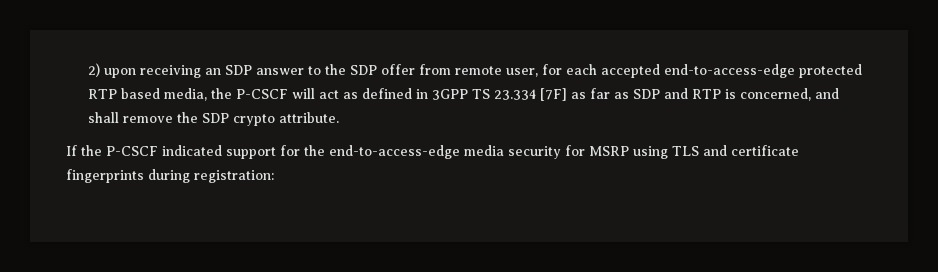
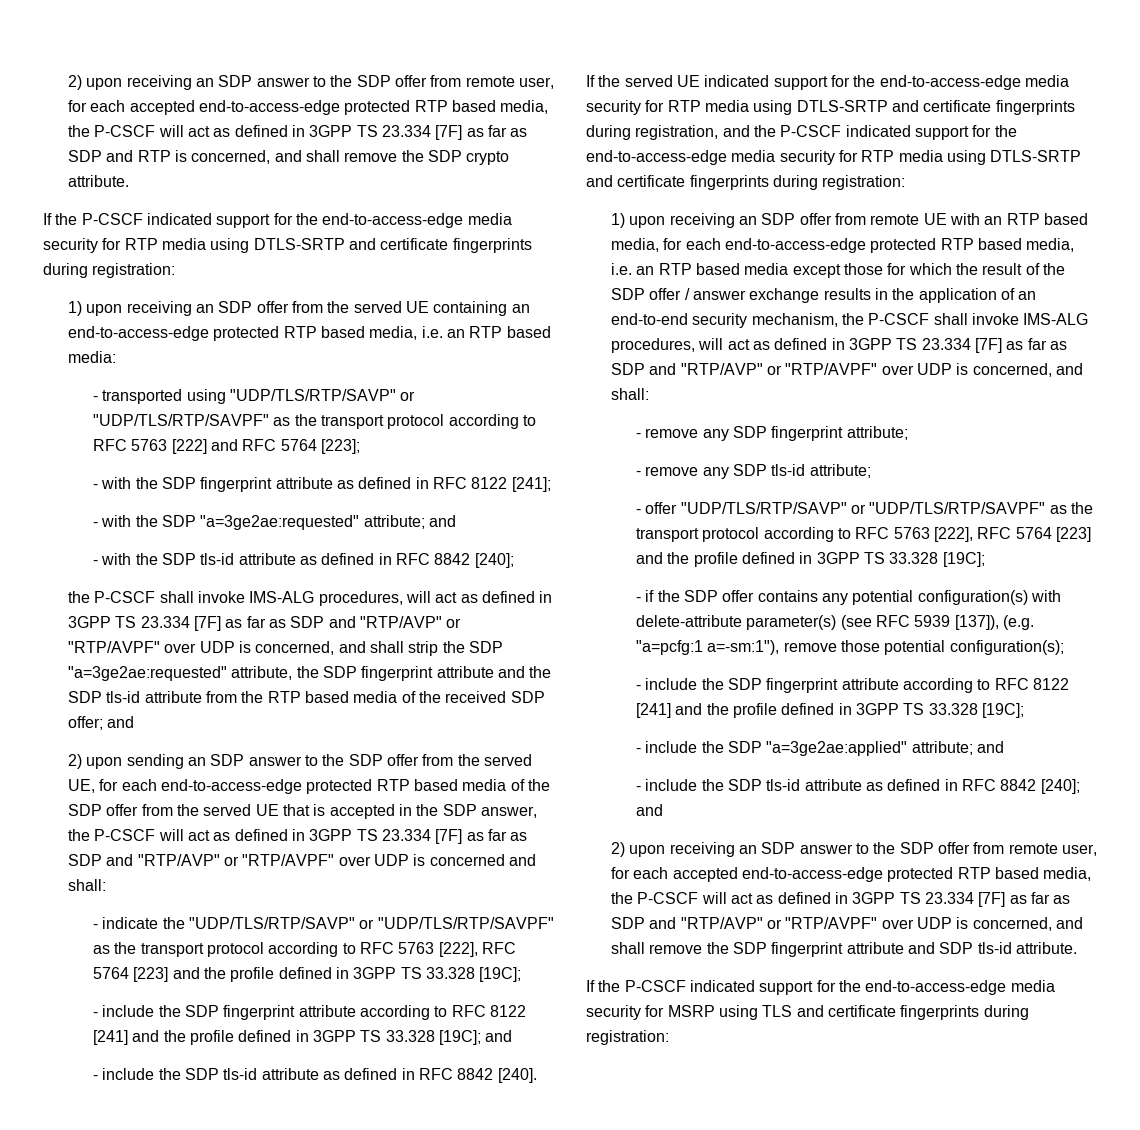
(339, 117) none -> [43,213,512,228] [43,238,532,253] [43,263,176,278] [68,301,530,316] [68,326,551,341] [68,351,117,363] [93,389,416,404] [93,414,536,429] [93,439,360,454] [93,477,551,492] [93,515,456,530] [93,553,514,568] [68,591,553,606] [68,616,462,631] [68,641,503,656] [68,666,552,681] [68,691,545,703] [68,716,135,730] [68,754,532,769] [68,779,550,794] [68,804,537,819] [68,829,528,844] [68,854,536,866] [68,879,107,891] [93,917,554,929] [93,942,516,957] [93,967,522,982] [93,1005,526,1020] [93,1030,513,1045] [93,1068,537,1083] [586,75,1069,90] [586,100,1075,115] [586,125,1017,140] [586,150,1082,165] [586,175,906,190] [611,213,1088,228] [611,238,1075,253] [611,263,1065,278] [611,288,1037,303] [611,313,1089,328] [611,338,1067,353] [611,363,1083,377] [611,388,650,400] [636,426,908,441] [636,464,871,479] [636,502,1093,514] [636,527,1091,542] [636,552,985,567] [636,590,1061,605] [636,615,1034,630] [636,640,1064,655] [636,678,1069,693] [636,703,1024,718] [636,741,1004,756] [636,779,1080,794] [636,804,664,816] [611,842,1097,857] [611,867,1092,882] [611,892,1071,907] [611,917,1083,931] [611,942,1077,957] // If the P-CSCF indicated support for the end-to-access-edge media security for RTP media using DTLS-SRTP and certificate fingerprints during registration: // 1) upon receiving an SDP offer from the served UE containing an end-to-access-edge protected RTP based media, i.e. an RTP based media: // - transported using "UDP/TLS/RTP/SAVP" or "UDP/TLS/RTP/SAVPF" as the transport protocol according to RFC 5763 [222] and RFC 5764 [223]; // - with the SDP fingerprint attribute as defined in RFC 8122 [241]; // - with the SDP "a=3ge2ae:requested" attribute; and // - with the SDP tls-id attribute as defined in RFC 8842 [240]; // the P-CSCF shall invoke IMS-ALG procedures, will act as defined in 3GPP TS 23.334 [7F] as far as SDP and "RTP/AVP" or "RTP/AVPF" over UDP is concerned, and shall strip the SDP "a=3ge2ae:requested" attribute, the SDP fingerprint attribute and the SDP tls-id attribute from the RTP based media of the received SDP offer; and // 2) upon sending an SDP answer to the SDP offer from the served UE, for each end-to-access-edge protected RTP based media of the SDP offer from the served UE that is accepted in the SDP answer, the P-CSCF will act as defined in 3GPP TS 23.334 [7F] as far as SDP and "RTP/AVP" or "RTP/AVPF" over UDP is concerned and shall: // - indicate the "UDP/TLS/RTP/SAVP" or "UDP/TLS/RTP/SAVPF" as the transport protocol according to RFC 5763 [222], RFC 5764 [223] and the profile defined in 3GPP TS 33.328 [19C]; // - include the SDP fingerprint attribute according to RFC 8122 [241] and the profile defined in 3GPP TS 33.328 [19C]; and // - include the SDP tls-id attribute as defined in RFC 8842 [240]. // If the served UE indicated support for the end-to-access-edge media security for RTP media using DTLS-SRTP and certificate fingerprints during registration, and the P-CSCF indicated support for the end-to-access-edge media security for RTP media using DTLS-SRTP and certificate fingerprints during registration: // 1) upon receiving an SDP offer from remote UE with an RTP based media, for each end-to-access-edge protected RTP based media, i.e. an RTP based media except those for which the result of the SDP offer / answer exchange results in the application of an end-to-end security mechanism, the P-CSCF shall invoke IMS-ALG procedures, will act as defined in 3GPP TS 23.334 [7F] as far as SDP and "RTP/AVP" or "RTP/AVPF" over UDP is concerned, and shall: // - remove any SDP fingerprint attribute; // - remove any SDP tls-id attribute; // - offer "UDP/TLS/RTP/SAVP" or "UDP/TLS/RTP/SAVPF" as the transport protocol according to RFC 5763 [222], RFC 5764 [223] and the profile defined in 3GPP TS 33.328 [19C]; // - if the SDP offer contains any potential configuration(s) with delete-attribute parameter(s) (see RFC 5939 [137]), (e.g. "a=pcfg:1 a=-sm:1"), remove those potential configuration(s); // - include the SDP fingerprint attribute according to RFC 8122 [241] and the profile defined in 3GPP TS 33.328 [19C]; // - include the SDP "a=3ge2ae:applied" attribute; and // - include the SDP tls-id attribute as defined in RFC 8842 [240]; and // 2) upon receiving an SDP answer to the SDP offer from remote user, for each accepted end-to-access-edge protected RTP based media, the P-CSCF will act as defined in 3GPP TS 23.334 [7F] as far as SDP and "RTP/AVP" or "RTP/AVPF" over UDP is concerned, and shall remove the SDP fingerprint attribute and SDP tls-id attribute.

